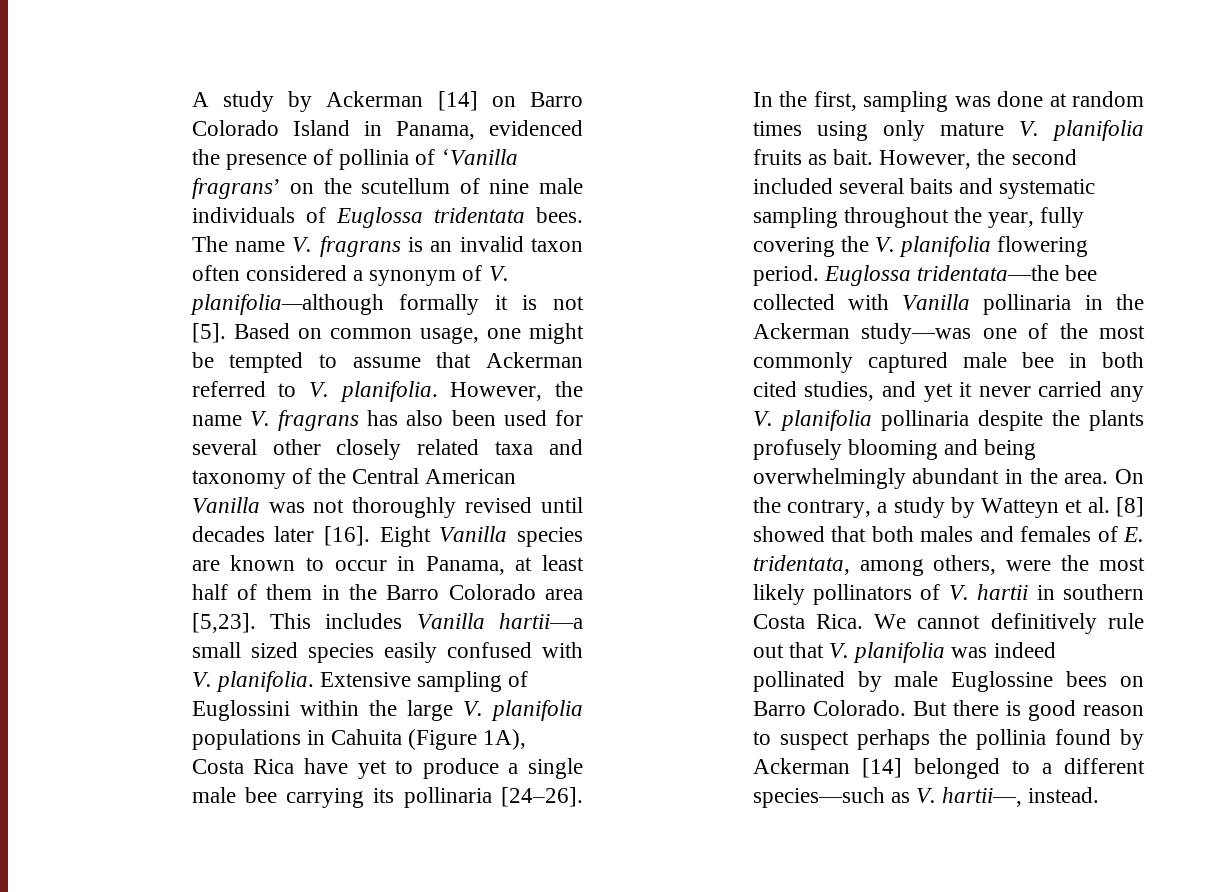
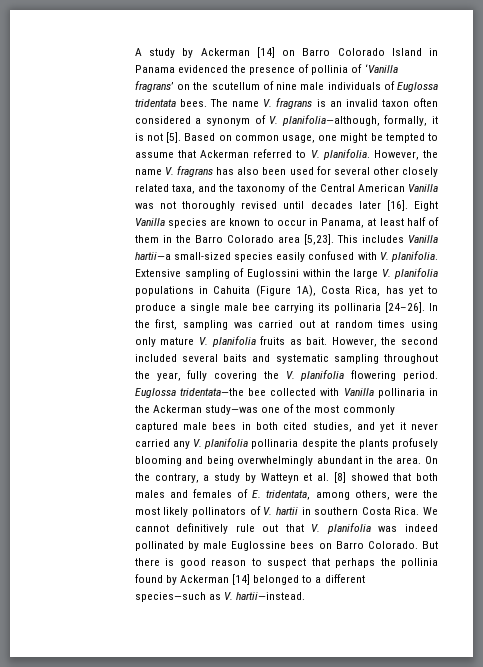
[395,121,475,140] Panama, -> [134,65,175,73] Panama
[189,294,480,315] planifolia—although formally -> [281,115,428,126] planifolia—although, formally,
[495,439,583,455] taxa and -> [171,184,235,194] taxa, and the
[191,642,298,658] small sized -> [173,252,231,260] small-sized
[253,758,348,774] Rica have -> [355,286,404,296] Rica, has
[997,91,1044,107] done -> [258,320,315,328] carried out
[1021,352,1054,368] bee -> [212,422,237,430] bees
(849, 740) none -> [311,558,330,566] that
[942,787,1100,807] hartii—, instead. -> [236,592,306,600] hartii—instead.

